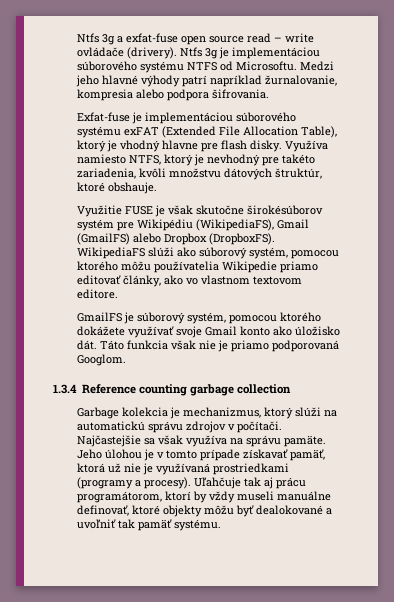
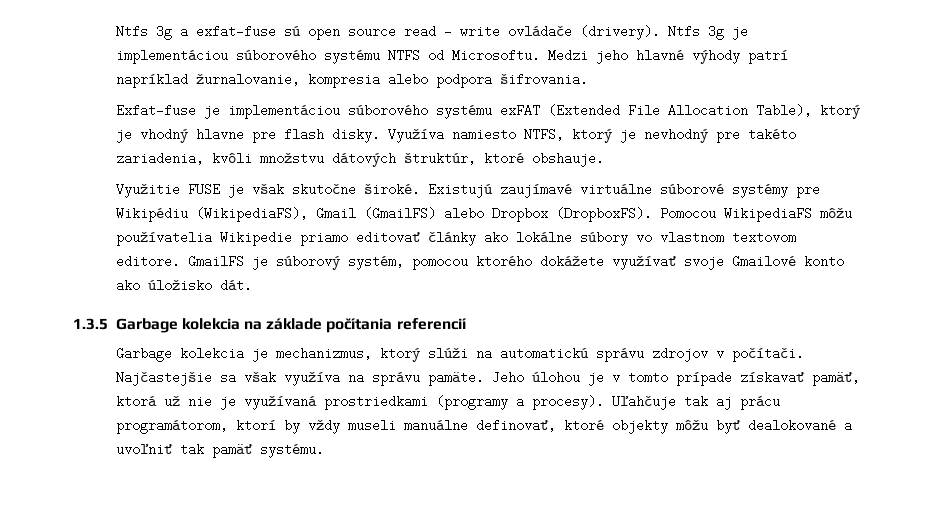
(179, 38) none -> [283,26,301,36] sú
[247,205,324,215] [77,219,115,231] širokésúborov systém -> [363,183,788,198] široké. Existujú zaujímavé virtuálne súborové systémy
[77,247,340,259] [77,261,119,271] WikipediaFS slúži ako súborový systém, pomocou ktorého -> [659,207,812,222] Pomocou WikipediaFS
[123,275,184,287] články, ako -> [427,231,628,246] články ako lokálne súbory
(119, 294) // -> (180, 261) none
[205,326,238,336] Gmail -> [731,255,796,268] Gmailové
[100,340,340,352] [77,354,127,366] [53,384,291,396] Táto funkcia však nie je priamo podporovaná Googlom. // 1.3.4 Reference counting garbage collection -> [73,318,467,333] // 1.3.5 Garbage kolekcia na základe počítania referencií

